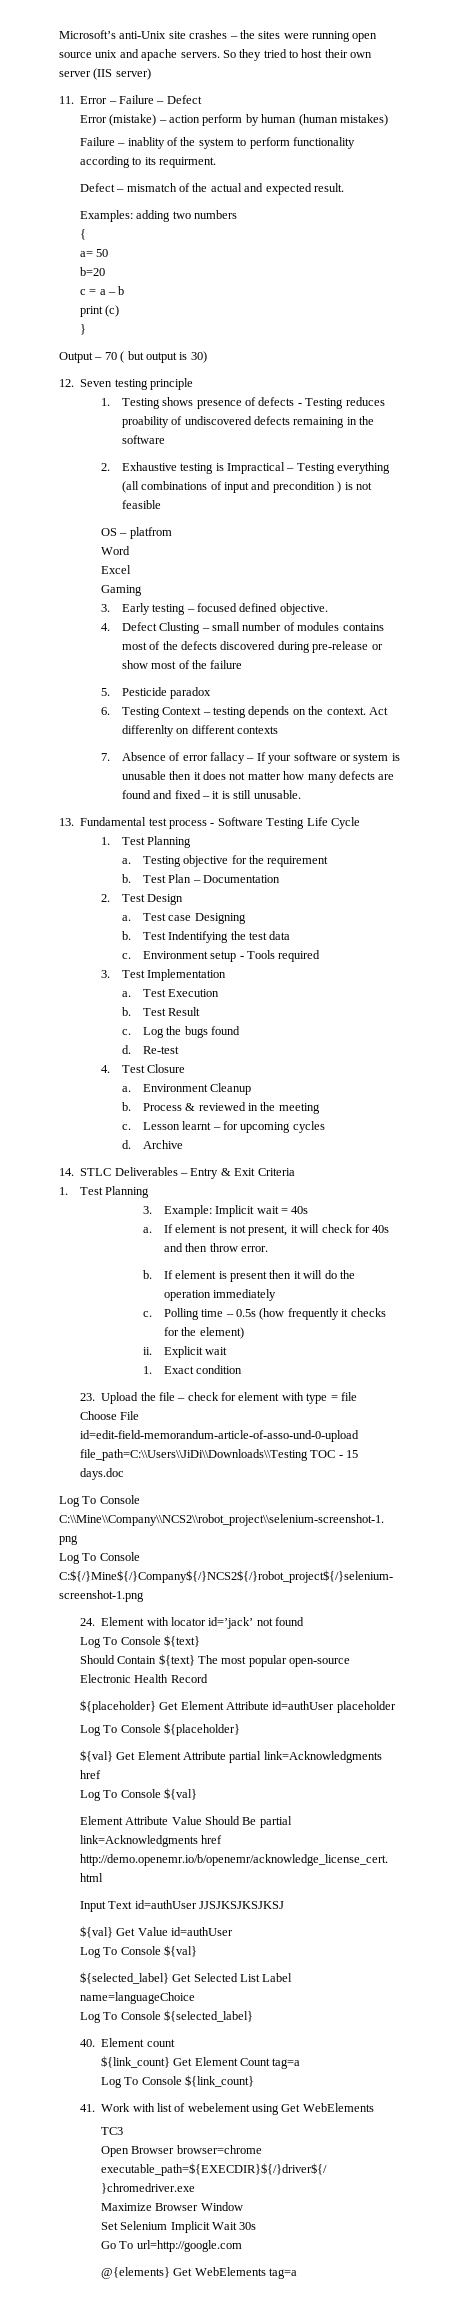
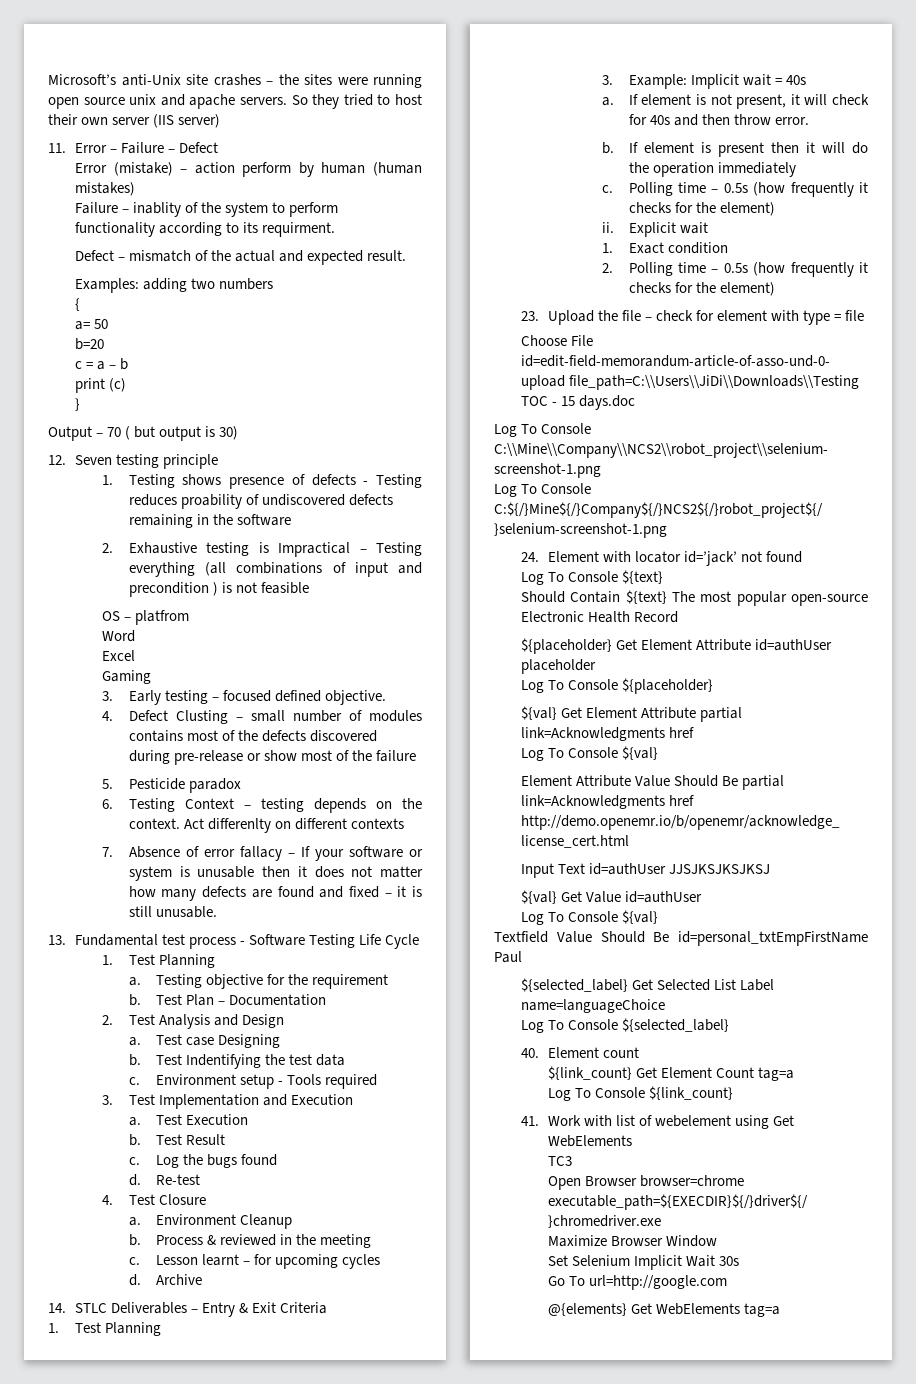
(145, 898) none -> [158,1014,238,1029] Analysis and
(227, 975) none -> [262,1094,353,1106] and Execution
(243, 1369) none -> [601,262,868,277] [628,282,775,296] // 2. Polling time – 0.5s (how frequently it checks for the element)
(198, 1951) none -> [494,931,868,946] [494,951,522,963] // Textfield Value Should Be id=personal_txtEmpFirstName Paul

